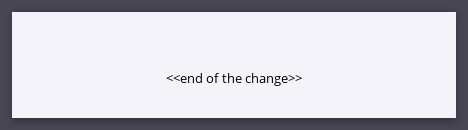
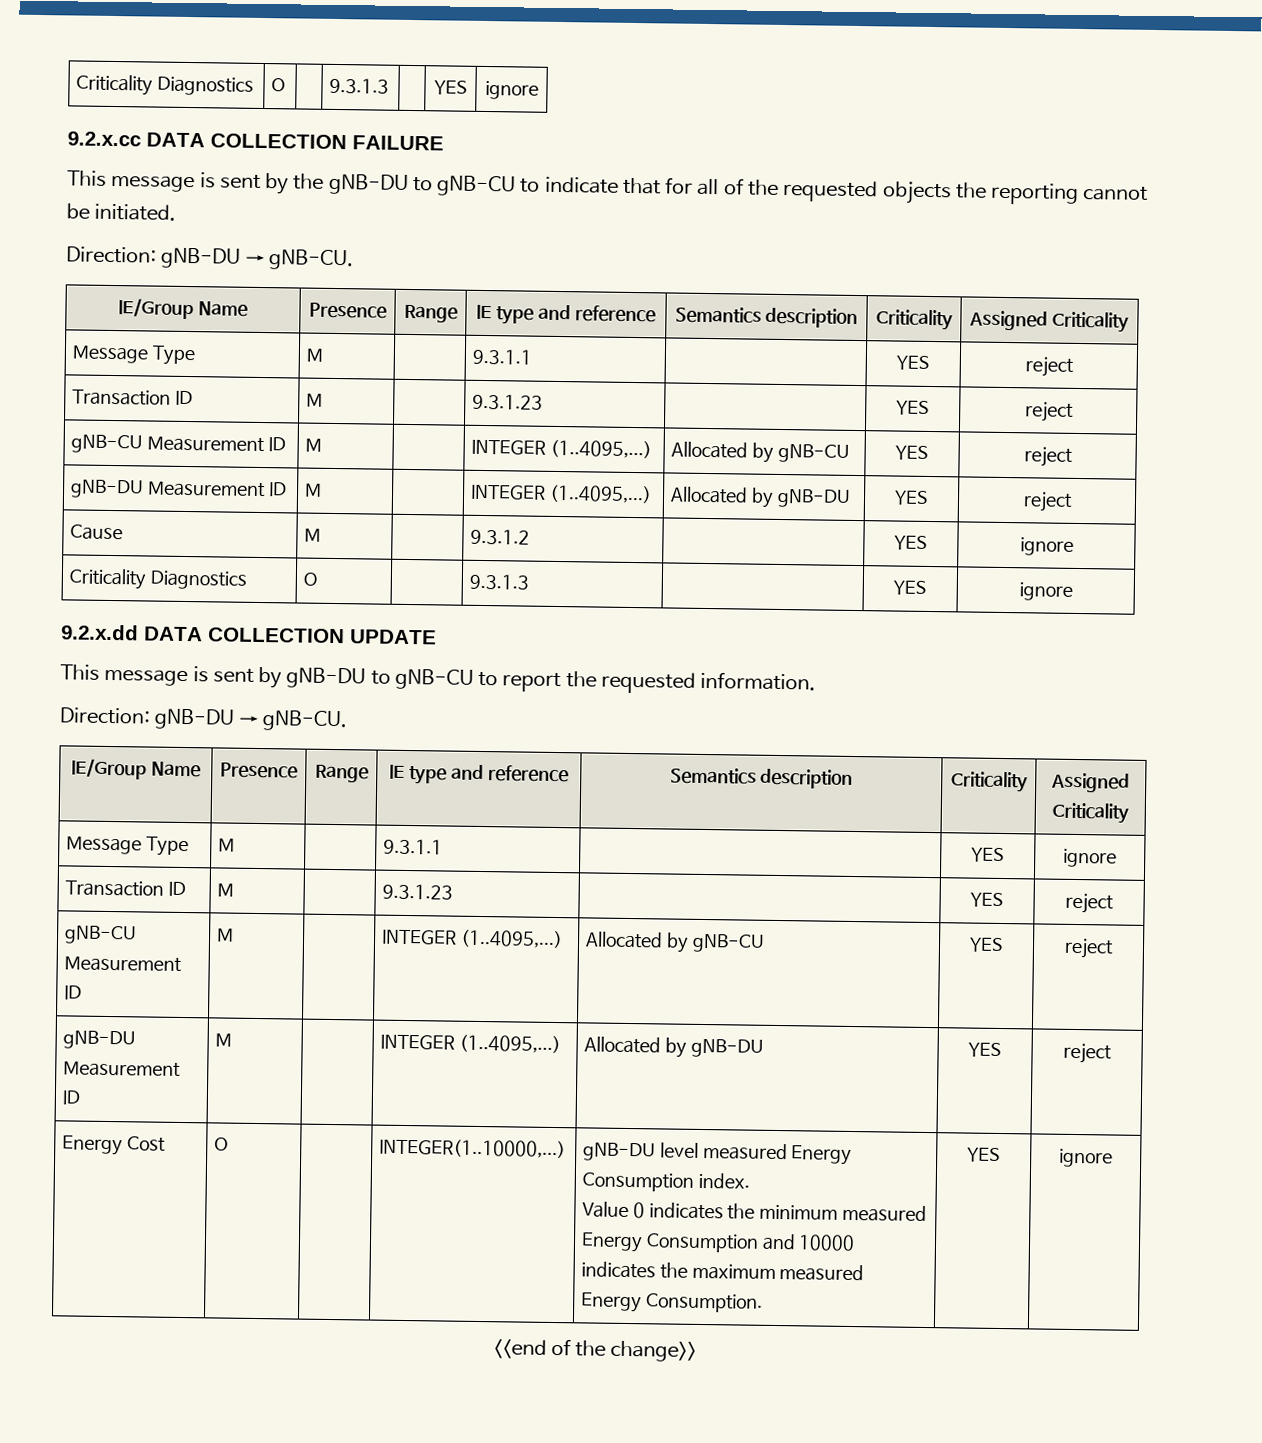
(165, 78) none -> [76,74,255,96] [271,78,287,92] [329,77,390,94] [433,80,468,95] [484,80,539,100] [67,131,444,151] [67,170,1149,205] [66,203,177,221] [66,246,354,271] [118,298,248,320] [308,302,387,319] [403,304,458,323] [476,304,656,325] [674,306,859,329] [875,309,953,331] [969,310,1129,333] [72,345,197,366] [306,348,324,362] [472,348,533,365] [896,355,930,370] [1024,356,1074,377] [72,389,194,406] [306,393,324,407] [472,393,544,410] [896,400,930,415] [1024,401,1074,422] [71,434,286,454] [305,438,323,452] [471,439,653,459] [671,441,850,463] [895,445,929,460] [1023,446,1073,467] [70,479,287,499] [304,483,323,497] [470,484,653,504] [670,486,851,508] [894,490,929,505] [1022,491,1073,512] [70,524,124,541] [304,528,322,542] [470,528,531,545] [894,535,928,550] [1019,537,1074,556] [69,568,248,590] [303,572,319,586] [469,573,530,590] [893,580,927,595] [1018,582,1073,601] [61,624,437,645] [60,664,817,694] [59,707,348,732] [71,758,201,780] [220,762,298,779] [314,764,369,783] [389,764,569,785] [669,767,854,789] [950,771,1028,793] [1051,772,1130,793] [1051,802,1129,824] [66,836,190,857] [218,838,236,852] [383,838,444,855] [971,847,1005,863] [1063,848,1117,868] [65,880,187,897] [217,883,235,897] [382,883,454,900] [970,892,1004,908] [1065,892,1114,914] [64,925,138,945] [64,956,183,972] [64,985,83,1000] [217,928,235,942] [381,929,564,949] [585,931,765,953] [969,937,1004,953] [1064,937,1114,959] [63,1030,137,1050] [63,1061,182,1077] [62,1090,81,1105] [215,1033,233,1047] [380,1034,562,1054] [584,1036,764,1058] [968,1042,1002,1058] [1063,1042,1112,1064] [62,1135,167,1156] [214,1137,230,1151] [379,1138,567,1159] [583,1142,853,1166] [582,1172,751,1192] [582,1201,927,1223] [581,1232,856,1253] [581,1261,865,1282] [581,1292,764,1313] [967,1147,1001,1163] [1059,1148,1113,1168] Criticality Diagnostics | O | | 9.3.1.3 | | YES | ignore // 9.2.x.cc DATA COLLECTION FAILURE // This message is sent by the gNB-DU to gNB-CU to indicate that for all of the requested objects the reporting cannot be initiated. // Direction: gNB-DU → gNB-CU. // IE/Group Name | Presence | Range | IE type and reference | Semantics description | Criticality | Assigned Criticality // Message Type | M | | 9.3.1.1 | | YES | reject // Transaction ID | M | | 9.3.1.23 | | YES | reject // gNB-CU Measurement ID | M | | INTEGER (1..4095,...) | Allocated by gNB-CU | YES | reject // gNB-DU Measurement ID | M | | INTEGER (1..4095,...) | Allocated by gNB-DU | YES | reject // Cause | M | | 9.3.1.2 | | YES | ignore // Criticality Diagnostics | O | | 9.3.1.3 | | YES | ignore // 9.2.x.dd DATA COLLECTION UPDATE // This message is sent by gNB-DU to gNB-CU to report the requested information. // Direction: gNB-DU → gNB-CU. // IE/Group Name | Presence | Range | IE type and reference | Semantics description | Criticality | Assigned Criticality // Message Type | M | | 9.3.1.1 | | YES | ignore // Transaction ID | M | | 9.3.1.23 | | YES | reject // gNB-CU Measurement ID | M | | INTEGER (1..4095,...) | Allocated by gNB-CU | YES | reject // gNB-DU Measurement ID | M | | INTEGER (1..4095,...) | Allocated by gNB-DU | YES | reject // Energy Cost | O | | INTEGER(1..10000,...) | gNB-DU level measured Energy Consumption index. // Value 0 indicates the minimum measured Energy Consumption and 10000 indicates the maximum measured Energy Consumption. | YES | ignore //

